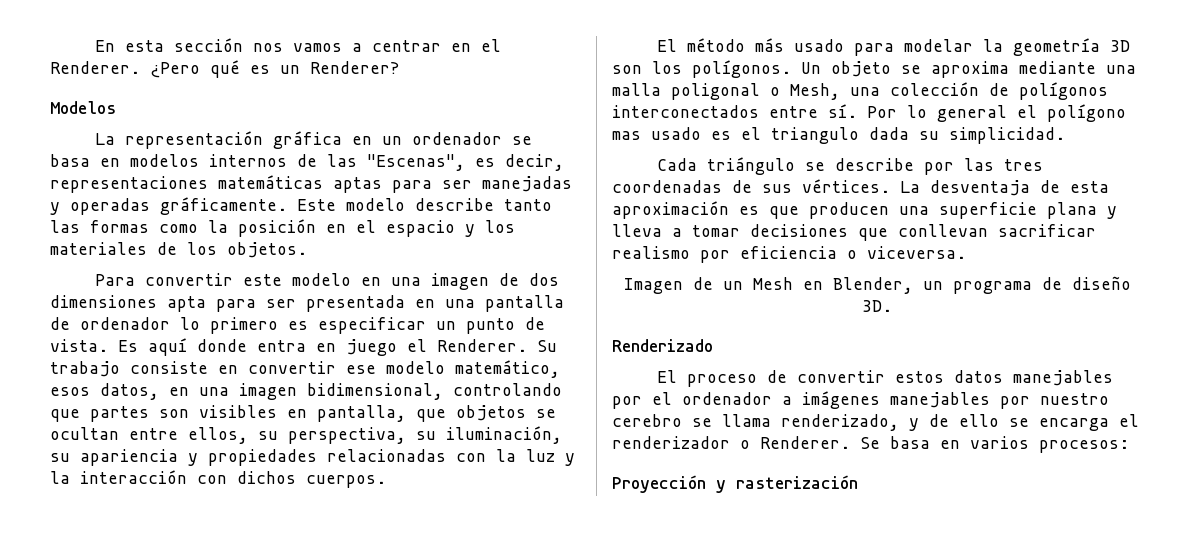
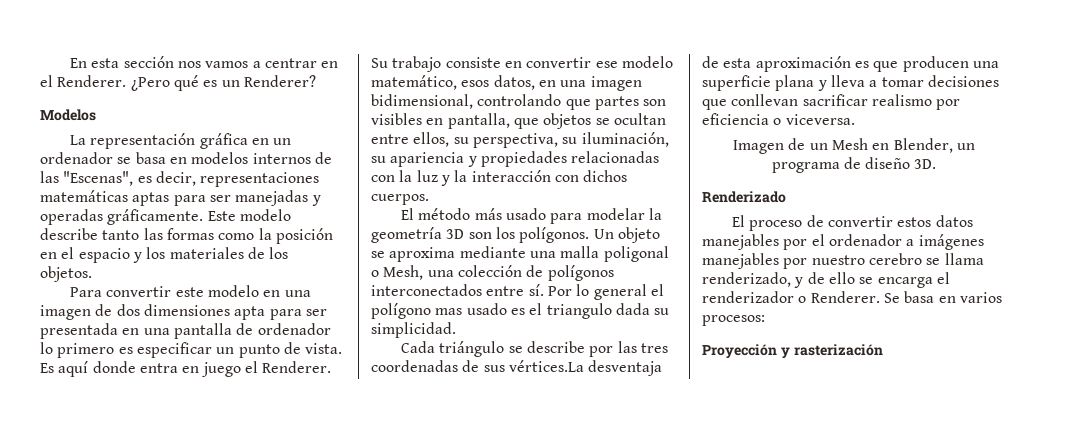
[802,179,920,193] vértices. La -> [508,360,584,372] vértices.La

